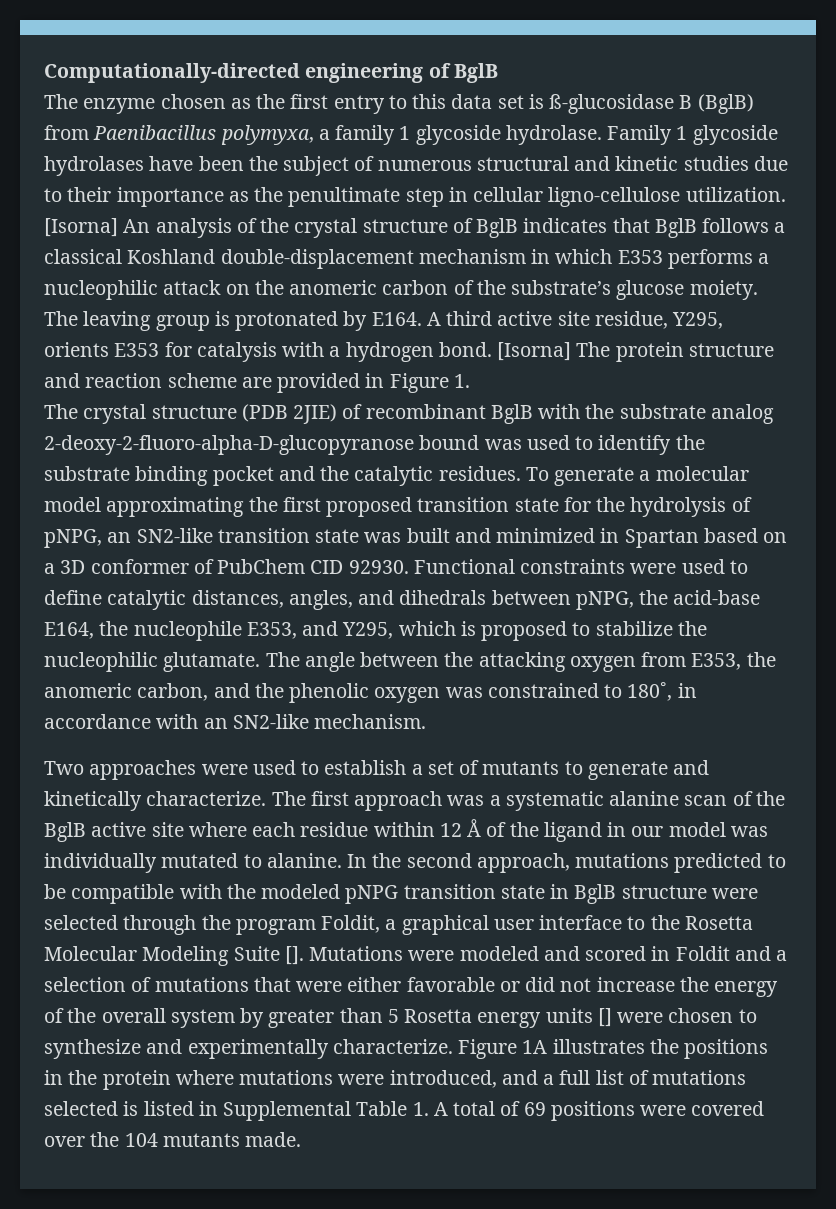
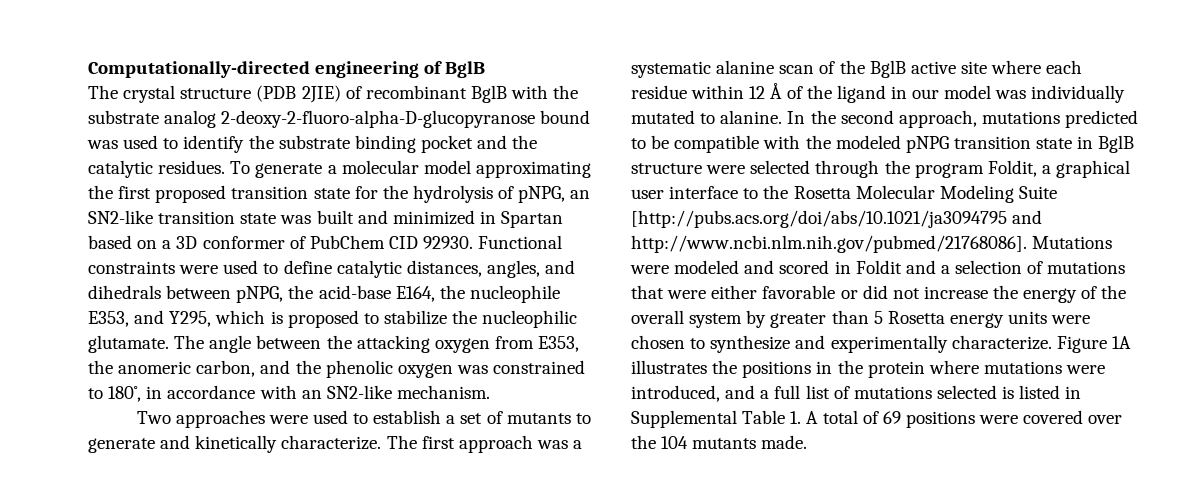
[44,94,754,114] [44,125,778,145] [44,156,788,176] [44,187,786,207] [44,218,786,238] [44,249,770,269] [44,280,758,300] [44,311,724,331] [44,342,774,362] [44,373,470,393] // The enzyme chosen as the first entry to this data set is ß-glucosidase B (BglB) from Paenibacillus polymyxa, a family 1 glycoside hydrolase. Family 1 glycoside hydrolases have been the subject of numerous structural and kinetic studies due to their importance as the penultimate step in cellular ligno-cellulose utilization. [Isorna] An analysis of the crystal structure of BglB indicates that BglB follows a classical Koshland double-displacement mechanism in which E353 performs a nucleophilic attack on the anomeric carbon of the substrate’s glucose moiety. The leaving group is protonated by E164. A third active site residue, Y295, orients E353 for catalysis with a hydrogen bond. [Isorna] The protein structure and reaction scheme are provided in Figure 1. -> (486, 69) none
[284,946,304,965] []. -> [631,210,1043,228] [631,235,1027,253] [http://pubs.acs.org/doi/abs/10.1021/ja3094795 and http://www.ncbi.nlm.nih.gov/pubmed/21768086].
[597,1008,612,1027] [] -> (1048, 317) none

